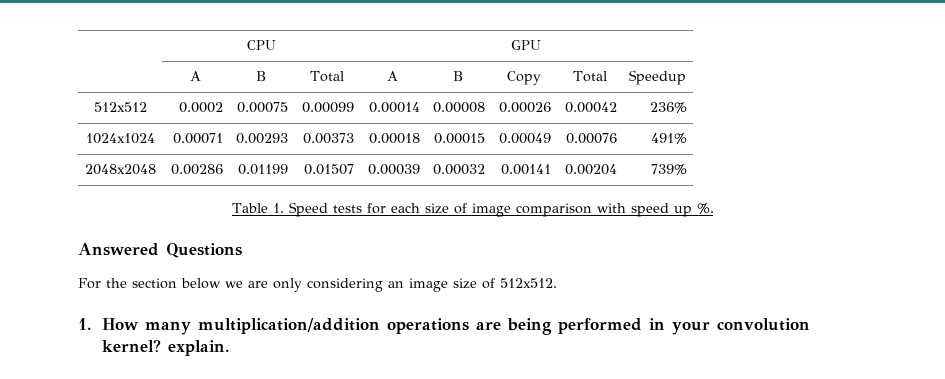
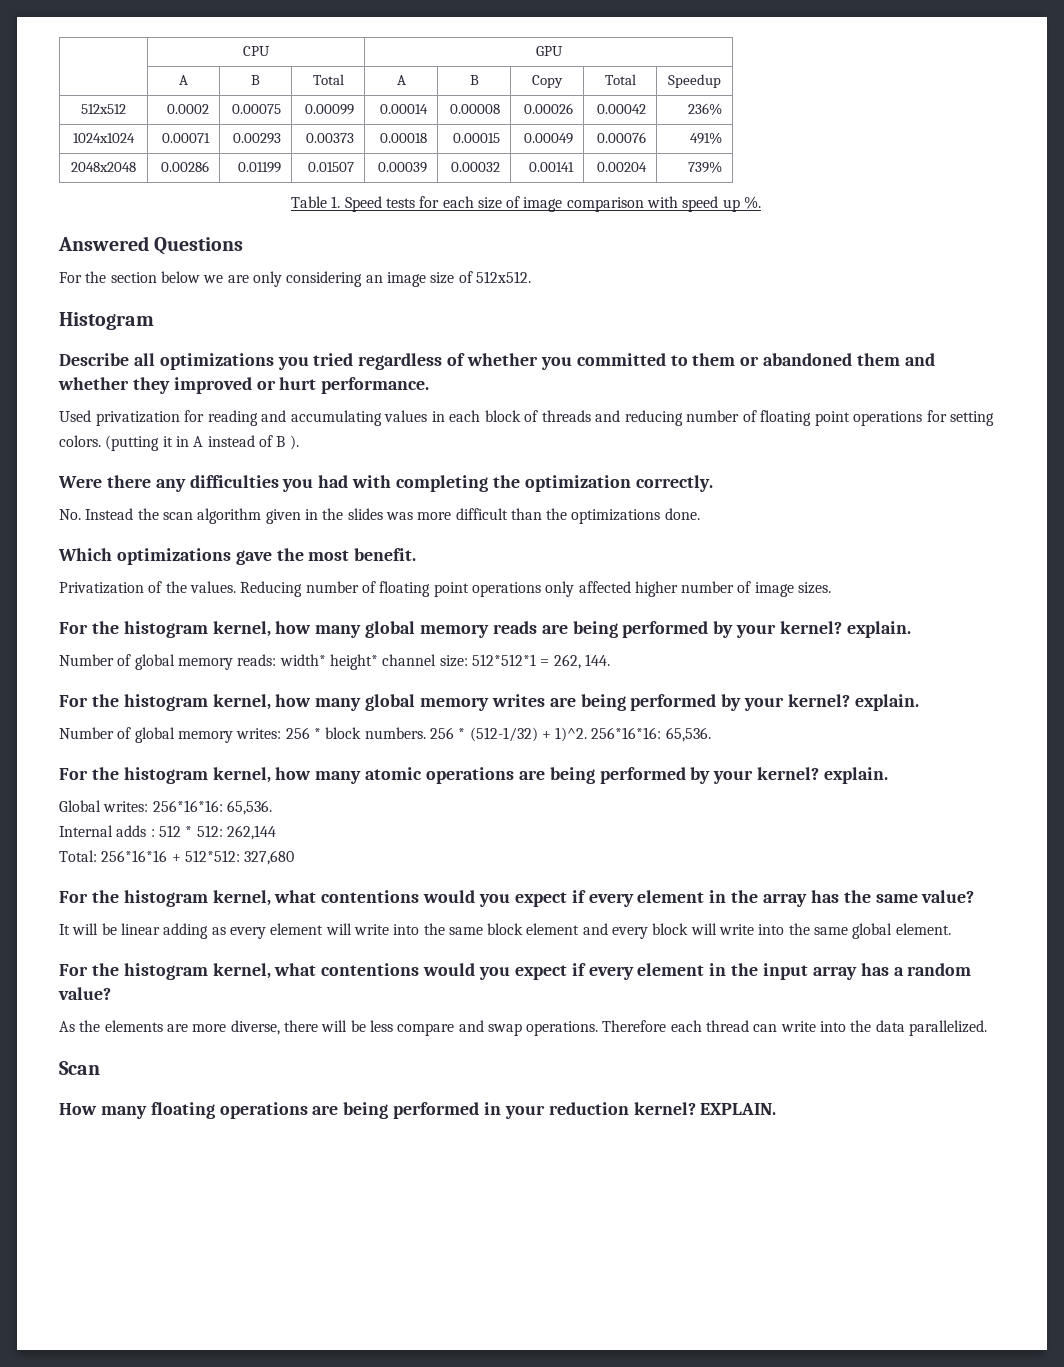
[78,318,91,330] 1. -> [59,312,154,330] [59,353,935,370] [58,377,430,394] [59,410,994,426] [59,435,299,451] [58,475,713,492] [59,508,700,524] [58,548,417,565] [59,581,832,597] [59,621,911,638] [59,654,610,670] [59,694,919,711] [59,727,711,743] [59,767,889,784] [59,800,272,815] [59,825,276,840] [59,850,295,865] [59,890,975,907] [59,923,951,939] [59,963,972,980] [58,987,111,1000] [59,1020,988,1036] [59,1061,100,1075] Histogram // Describe all optimizations you tried regardless of whether you committed to them or abandoned them and whether they improved or hurt performance. // Used privatization for reading and accumulating values in each block of threads and reducing number of floating point operations for setting colors. (putting it in A instead of B ). // Were there any difficulties you had with completing the optimization correctly. // No. Instead the scan algorithm given in the slides was more difficult than the optimizations done. // Which optimizations gave the most benefit. // Privatization of the values. Reducing number of floating point operations only affected higher number of image sizes. // For the histogram kernel, how many global memory reads are being performed by your kernel? explain. // Number of global memory reads: width* height* channel size: 512*512*1 = 262, 144. // For the histogram kernel, how many global memory writes are being performed by your kernel? explain. // Number of global memory writes: 256 * block numbers. 256 * (512-1/32) + 1)^2. 256*16*16: 65,536. // For the histogram kernel, how many atomic operations are being performed by your kernel? explain. // Global writes: 256*16*16: 65,536. // Internal adds : 512 * 512: 262,144 // Total: 256*16*16 + 512*512: 327,680 // For the histogram kernel, what contentions would you expect if every element in the array has the same value? // It will be linear adding as every element will write into the same block element and every block will write into the same global element. // For the histogram kernel, what contentions would you expect if every element in the input array has a random value? // As the elements are more diverse, there will be less compare and swap operations. Therefore each thread can write into the data parallelized. // Scan //
[198,318,381,334] multiplication/addition -> [150,1102,215,1119] floating
[717,318,811,331] [102,339,230,356] convolution kernel? explain. -> [548,1102,777,1115] reduction kernel? EXPLAIN.

